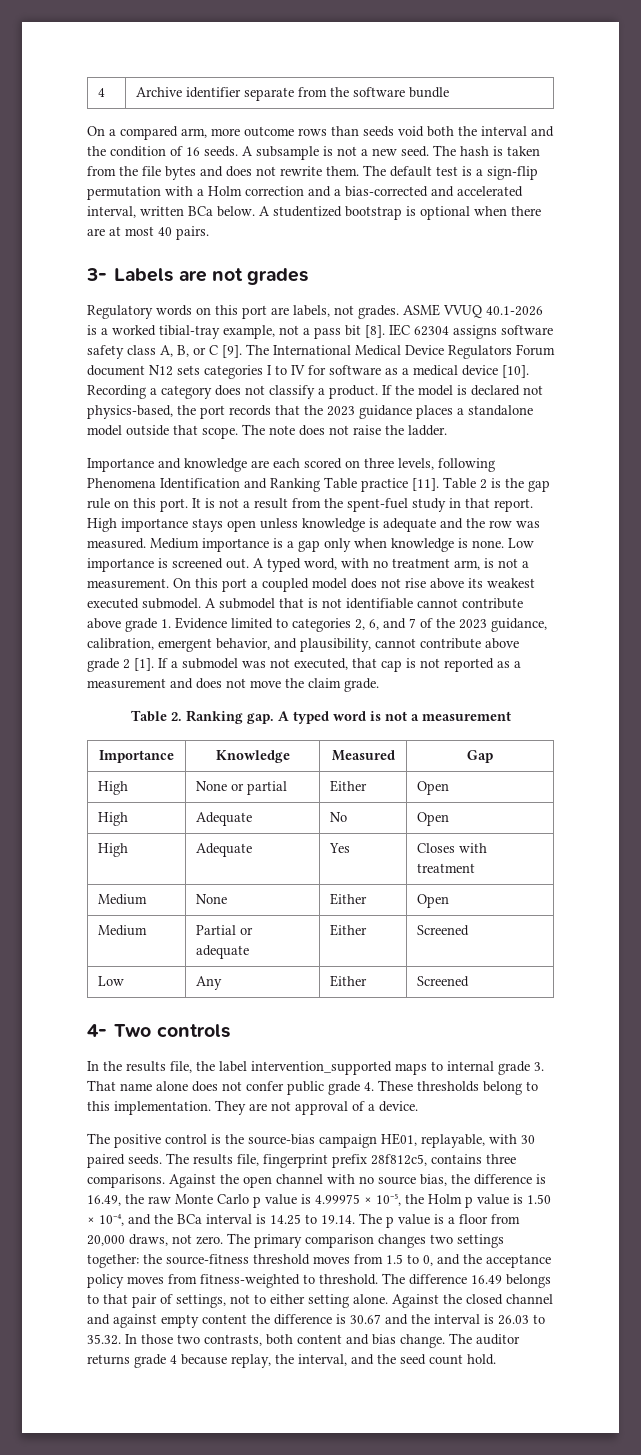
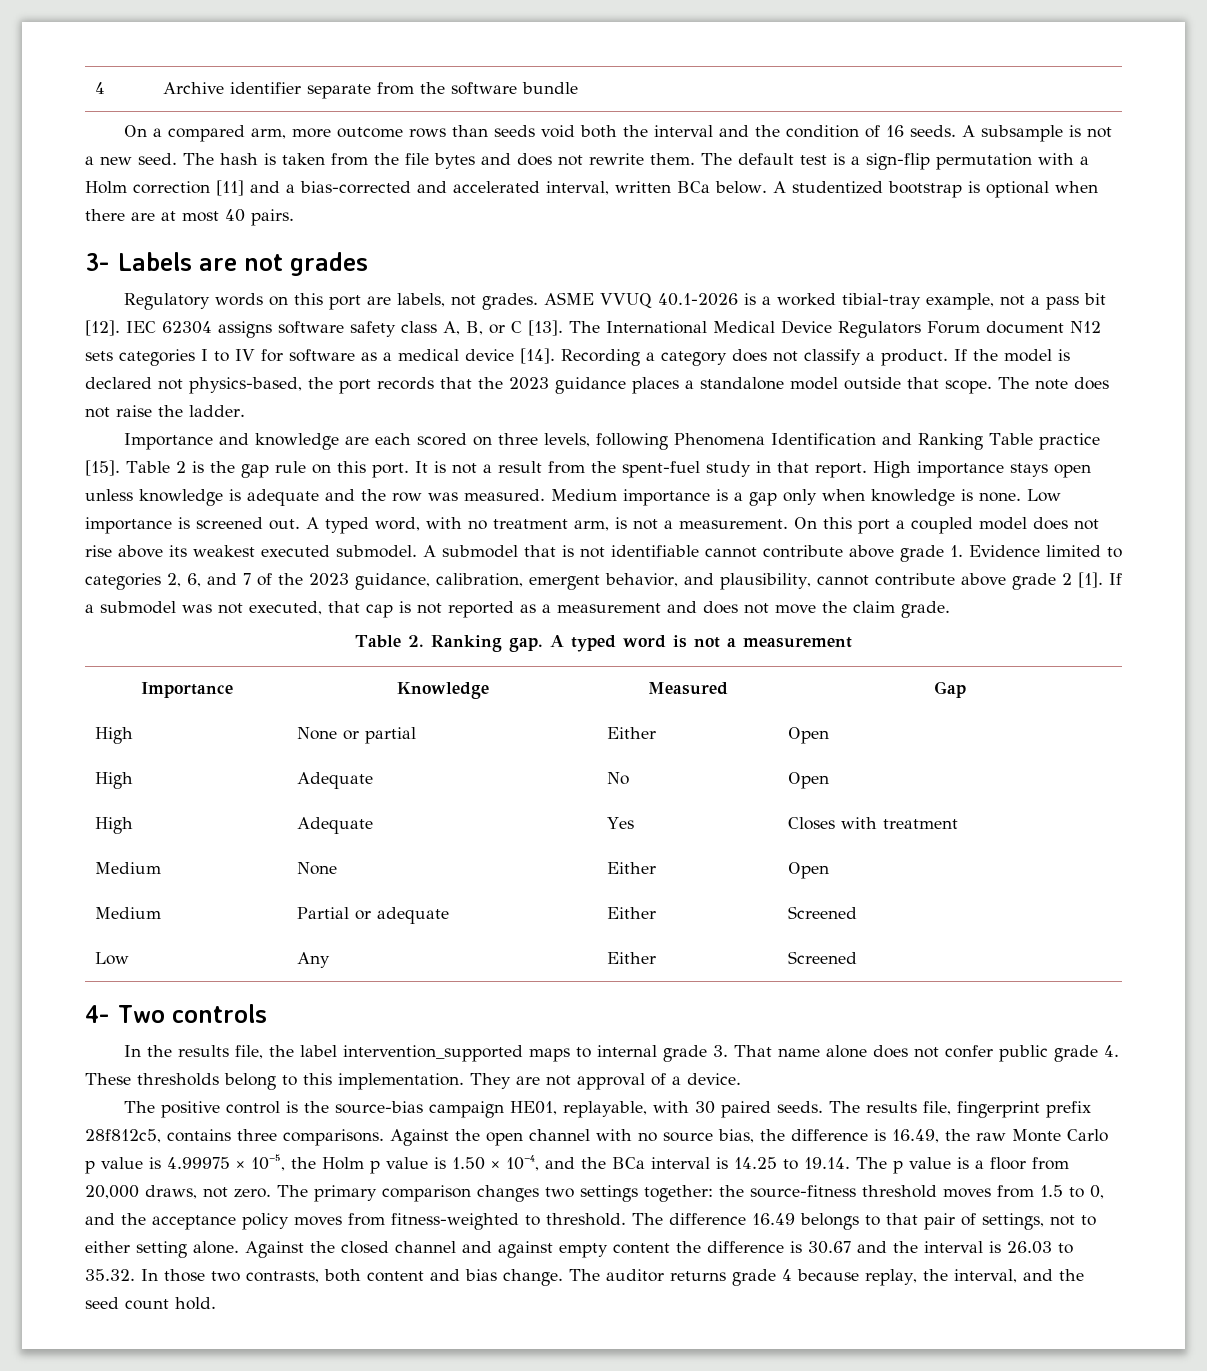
(304, 191) none -> [216,180,244,196] [11]
[365,325,385,338] [8]. -> [85,320,120,336] [12].
[222,345,242,358] [9]. -> [528,320,563,336] [13].
[502,365,529,378] [10]. -> [520,348,555,364] [14].
[412,478,439,491] [11]. -> [85,460,120,476] [15].

